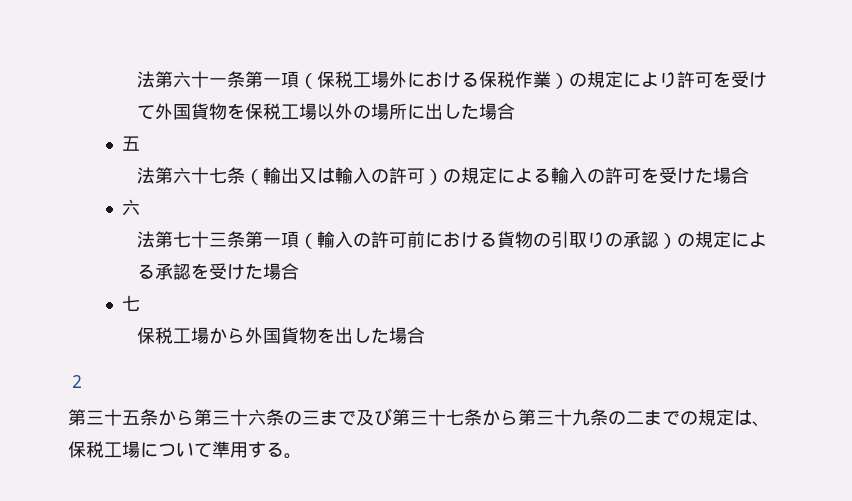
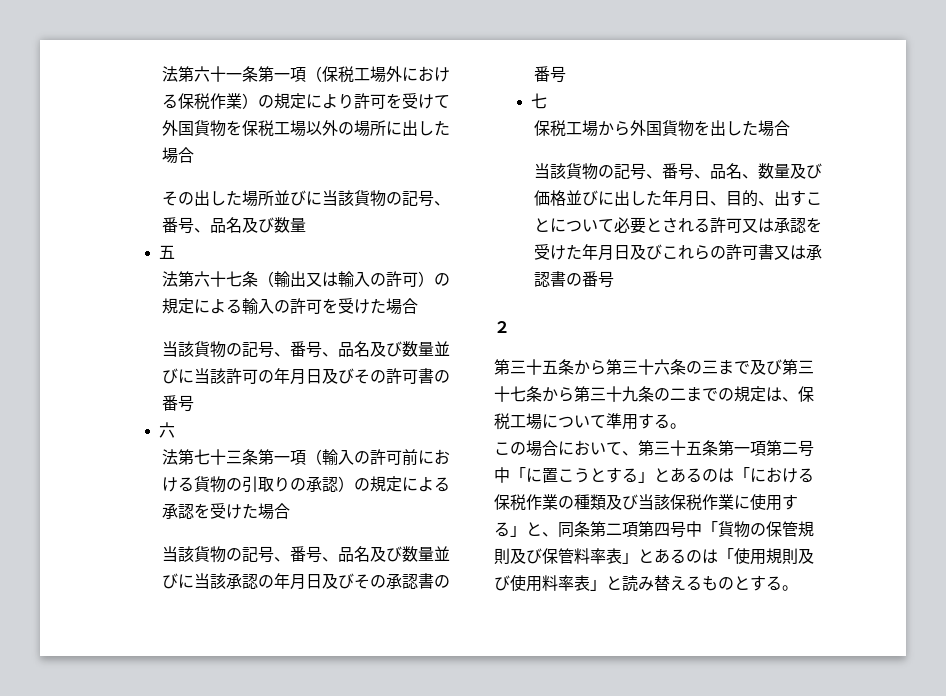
(515, 111) none -> [161,190,450,207] [161,217,306,234] // その出した場所並びに当該貨物の記号、番号、品名及び数量
(749, 175) none -> [161,341,450,358] [161,368,450,385] [161,395,194,412] // 当該貨物の記号、番号、品名及び数量並びに当該許可の年月日及びその許可書の番号
(299, 271) none -> [161,546,450,563] [161,573,450,590] [533,66,566,83] // 当該貨物の記号、番号、品名及び数量並びに当該承認の年月日及びその承認書の番号
(425, 335) none -> [533,163,822,180] [533,190,822,207] [533,217,822,234] [533,244,822,261] [533,271,614,288] // 当該貨物の記号、番号、品名、数量及び価格並びに出した年月日、目的、出すことについて必要とされる許可又は承認を受けた年月日及びこれらの許可書又は承認書の番号
(302, 456) none -> [494,440,814,457] [494,467,814,483] [494,494,798,511] [494,521,814,538] [494,548,814,565] [494,575,798,592] // この場合において、第三十五条第一項第二号中「に置こうとする」とあるのは「における保税作業の種類及び当該保税作業に使用する」と、同条第二項第四号中「貨物の保管規則及び保管料率表」とあるのは「使用規則及び使用料率表」と読み替えるものとする。

